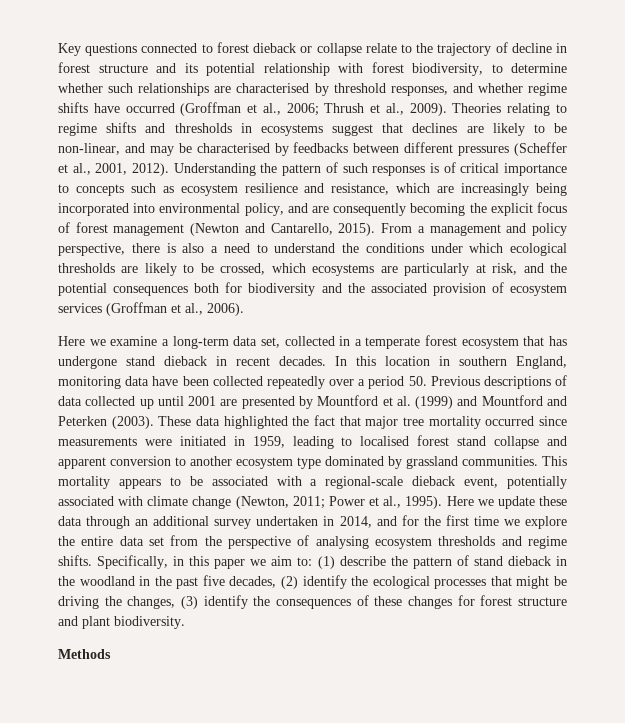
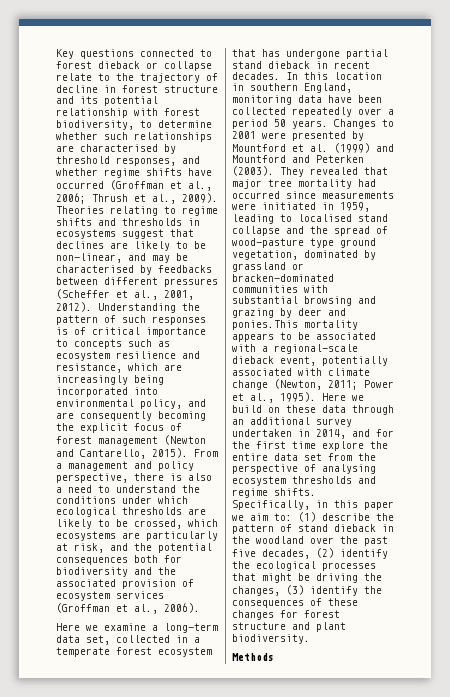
(117, 362) none -> [346,49,388,59] partial
[408,375,568,389] [58,396,238,409] 50. Previous descriptions of data collected up until 2001 are -> [274,119,394,129] [232,131,286,139] 50 years. Changes to 2001 were
[158,415,335,429] These data highlighted the fact -> [280,167,358,177] They revealed
(481, 422) none -> [358,179,376,187] had
[417,435,450,446] forest -> (352, 218) none
[58,456,567,469] apparent conversion to another ecosystem type dominated by grassland communities. This -> [310,226,388,236] [232,238,376,248] [232,250,376,260] [232,262,304,272] [232,274,334,282] [232,285,328,293] [232,296,376,306] [232,308,346,318] [232,320,298,330] the spread of wood-pasture type ground vegetation, dominated by grassland or bracken-dominated communities with substantial browsing and grazing by deer and ponies.This
[497,496,535,509] update -> [232,405,280,413] build on
[503,519,520,526] we -> (316, 445) none
[139,576,151,586] in -> [310,537,334,544] over

